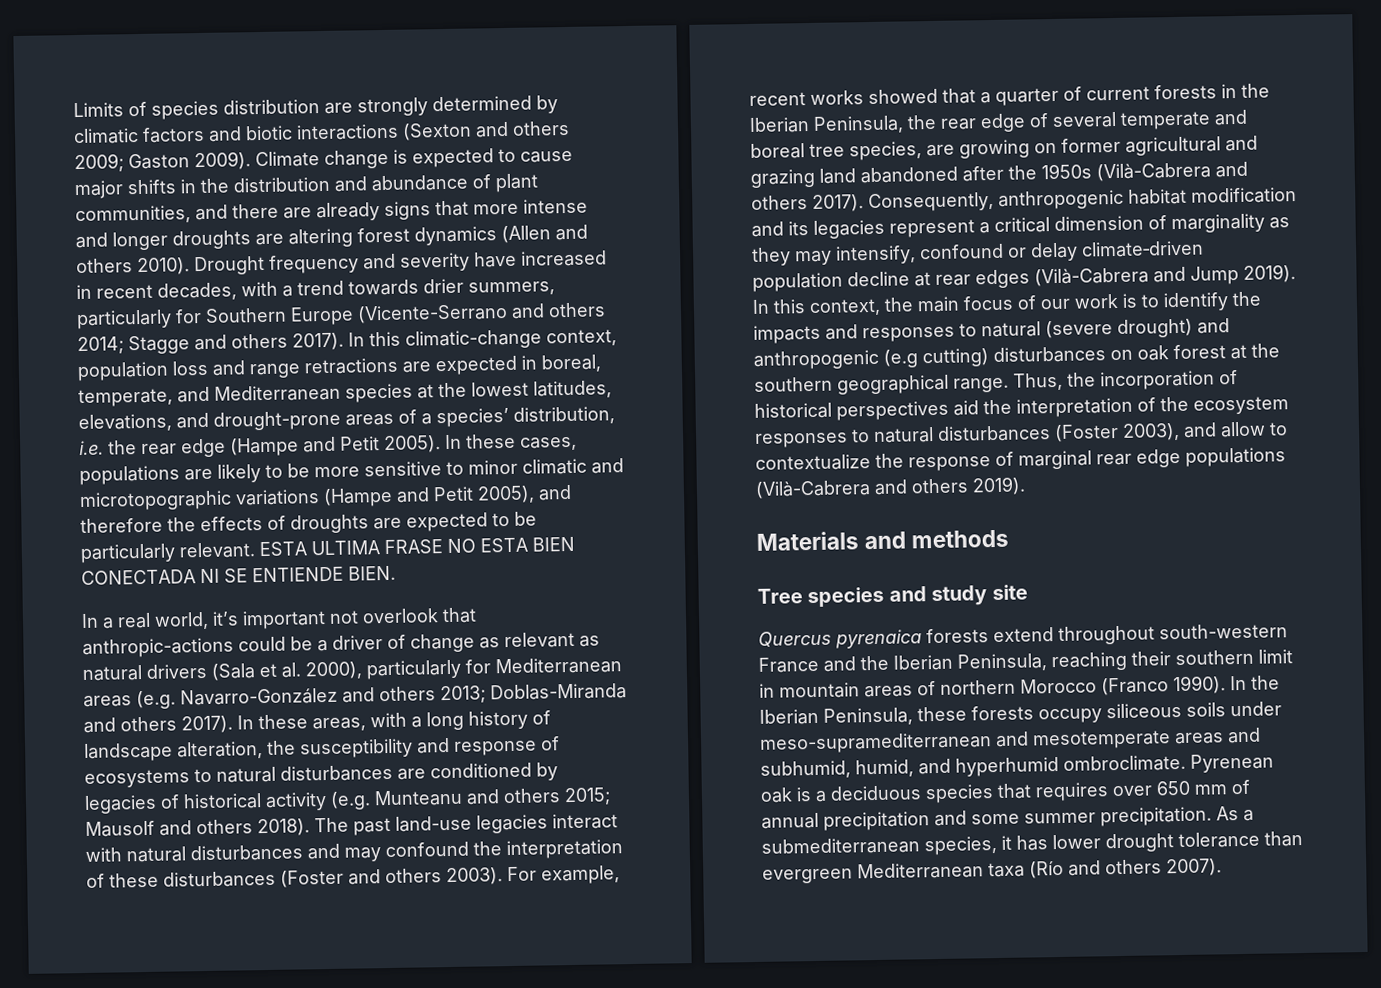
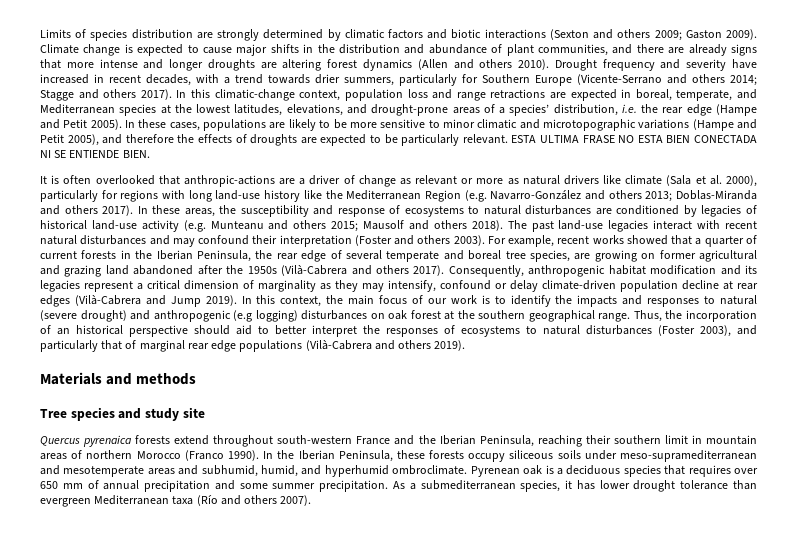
[81,607,477,630] [82,636,313,658] In a real world, it’s important not overlook that anthropic-actions could be -> [40,175,296,187] It is often overlooked that anthropic-actions are
(575, 640) none -> [461,178,504,184] or more
(207, 671) none -> [603,175,663,185] like climate
[495,657,622,675] [83,695,132,707] Mediterranean areas -> [120,190,461,202] regions with long land-use history like the Mediterranean Region
[370,710,551,731] [84,741,263,762] with a long history of landscape alteration, -> (215, 212) none
(262, 801) none -> [91,220,137,230] land-use
(122, 854) none -> [725,221,758,229] recent
[473,839,623,860] [86,870,276,888] the interpretation of these disturbances -> [252,235,352,247] their interpretation
[922,348,989,368] cutting) -> [255,310,298,322] logging)
[754,396,1289,421] [755,432,848,448] historical perspectives aid the interpretation of the ecosystem responses -> [57,325,520,337] an historical perspective should aid to better interpret the responses of ecosystems
[1220,421,1288,438] [755,453,991,472] allow to contextualize the response -> [40,340,123,352] particularly that

